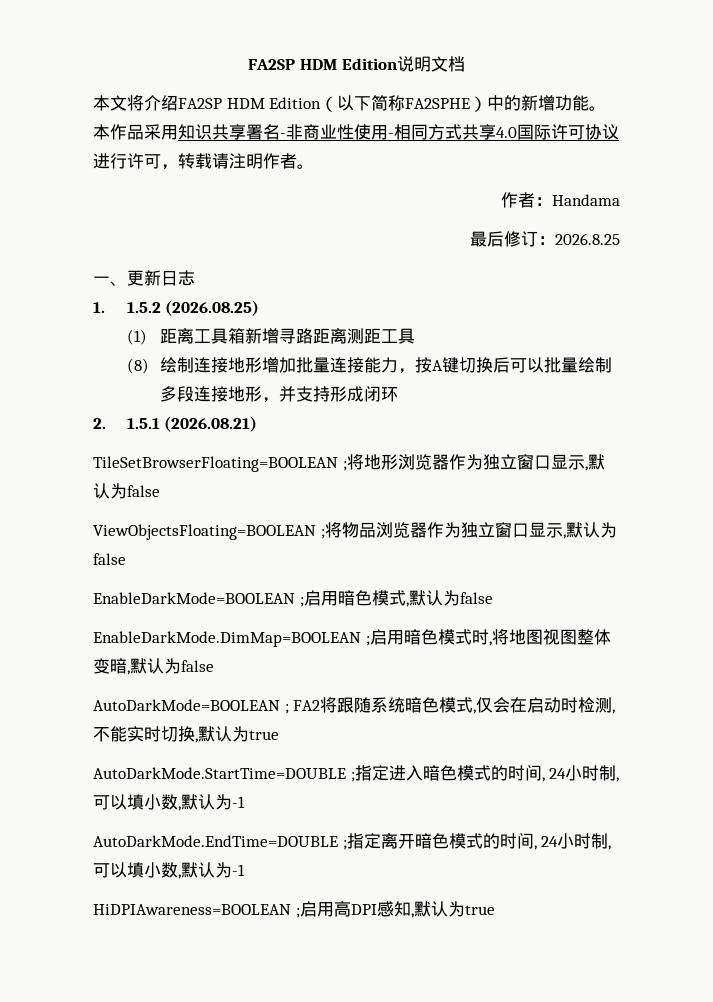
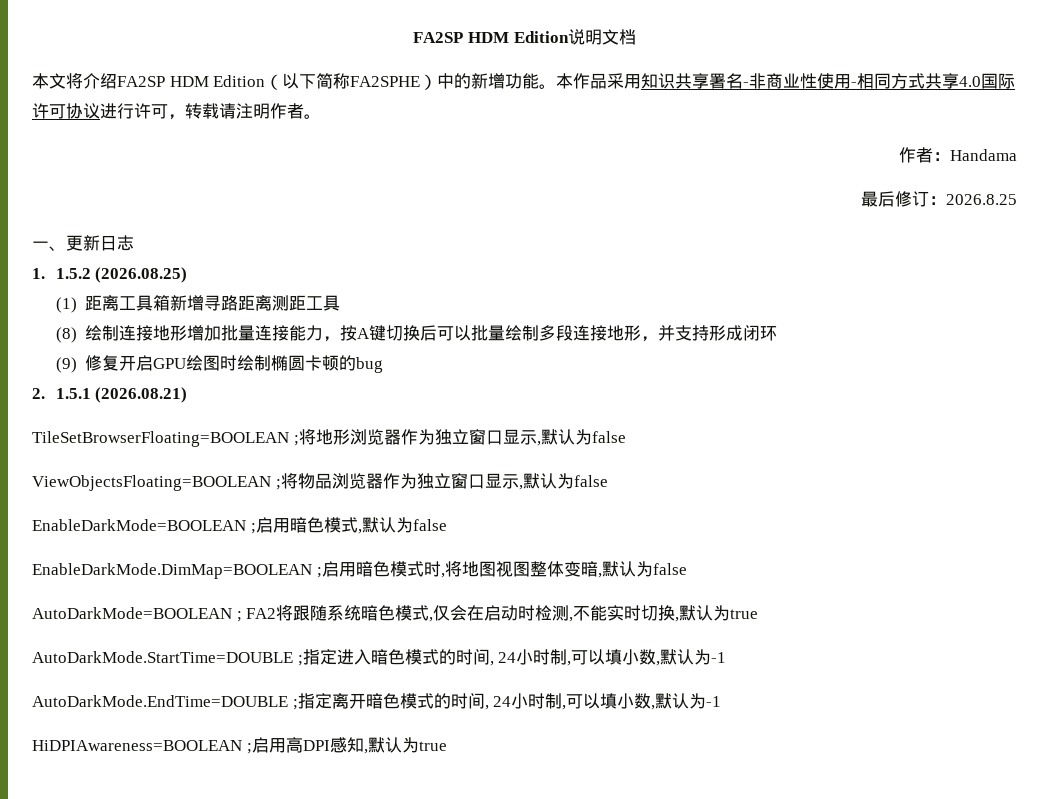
(399, 394) none -> [55,355,384,373] // (9)修复开启GPU绘图时绘制椭圆卡顿的bug

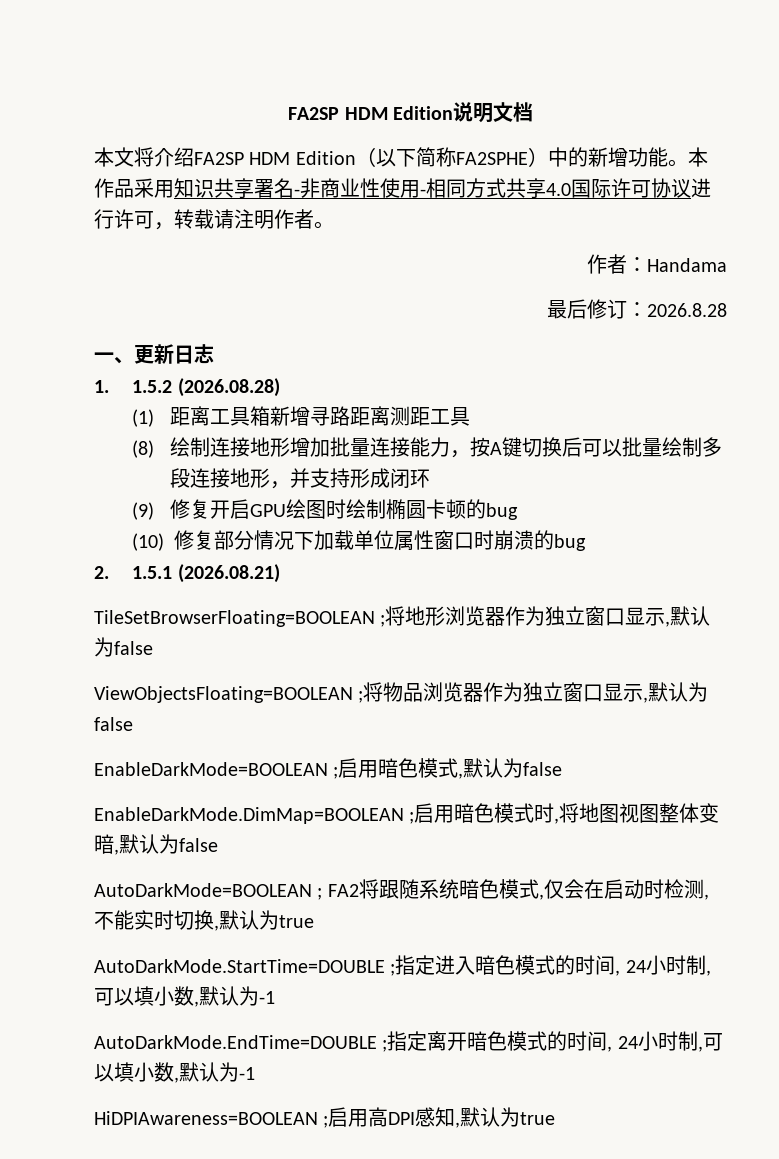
[946,194,1017,205] 2026.8.25 -> [647,303,727,317] 2026.8.28
[95,267,188,283] (2026.08.25) -> [177,378,280,397] (2026.08.28)
(384, 365) none -> [132,530,587,551] // (10)修复部分情况下加载单位属性窗口时崩溃的bug

